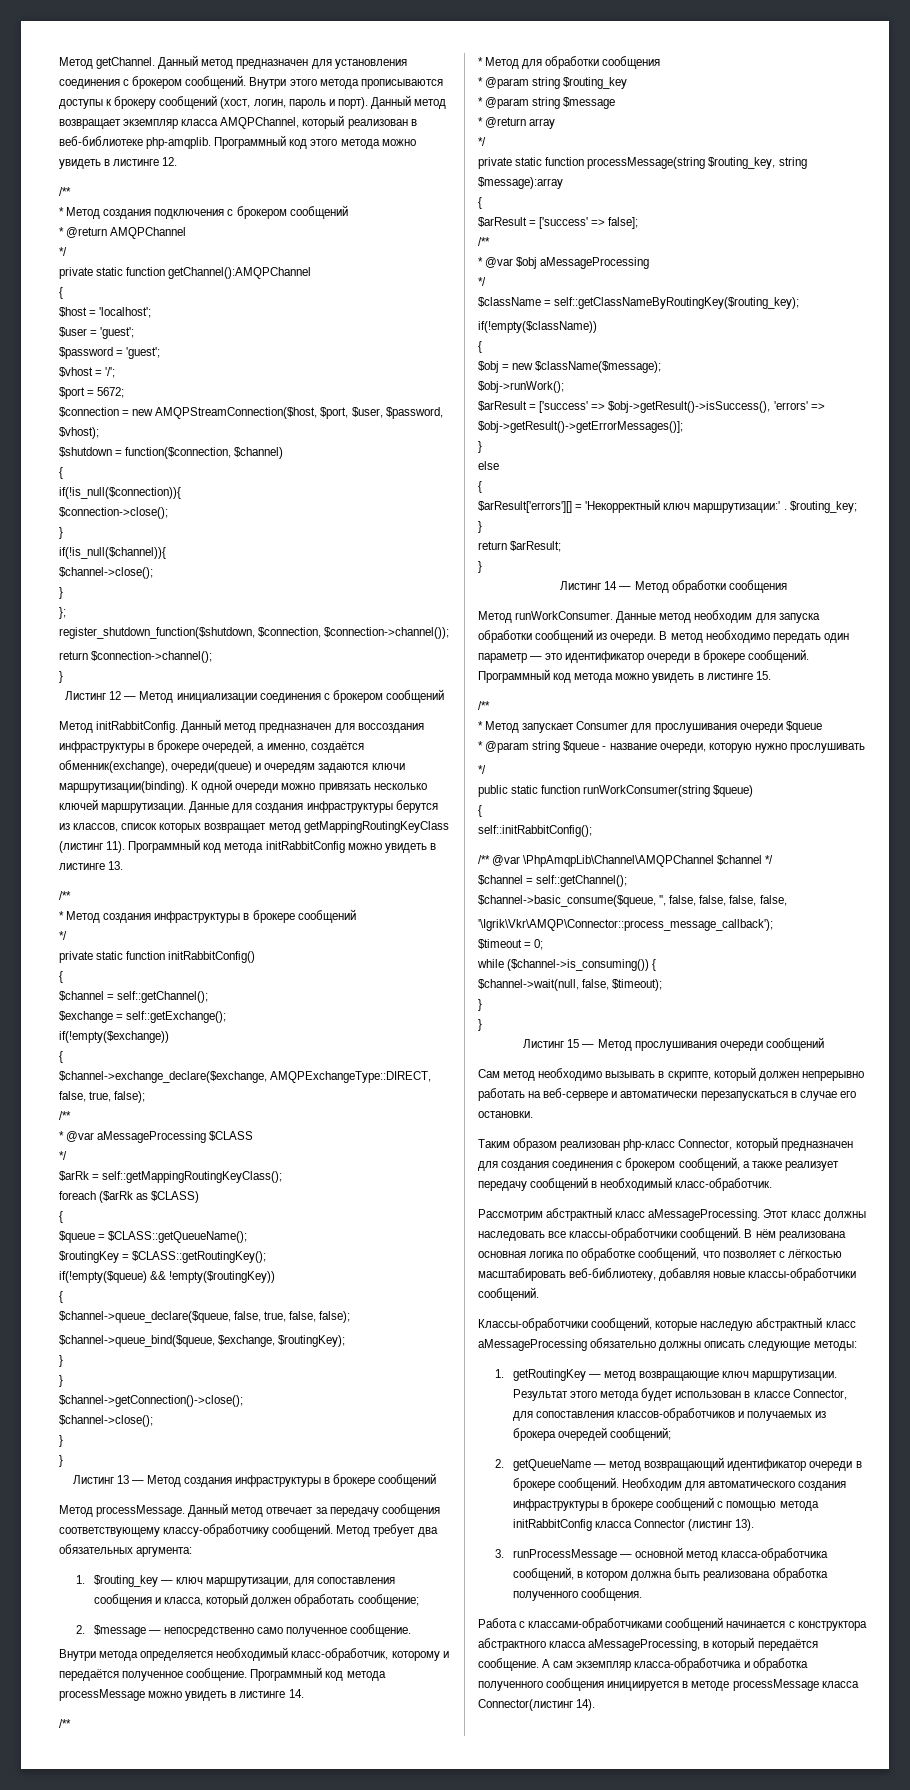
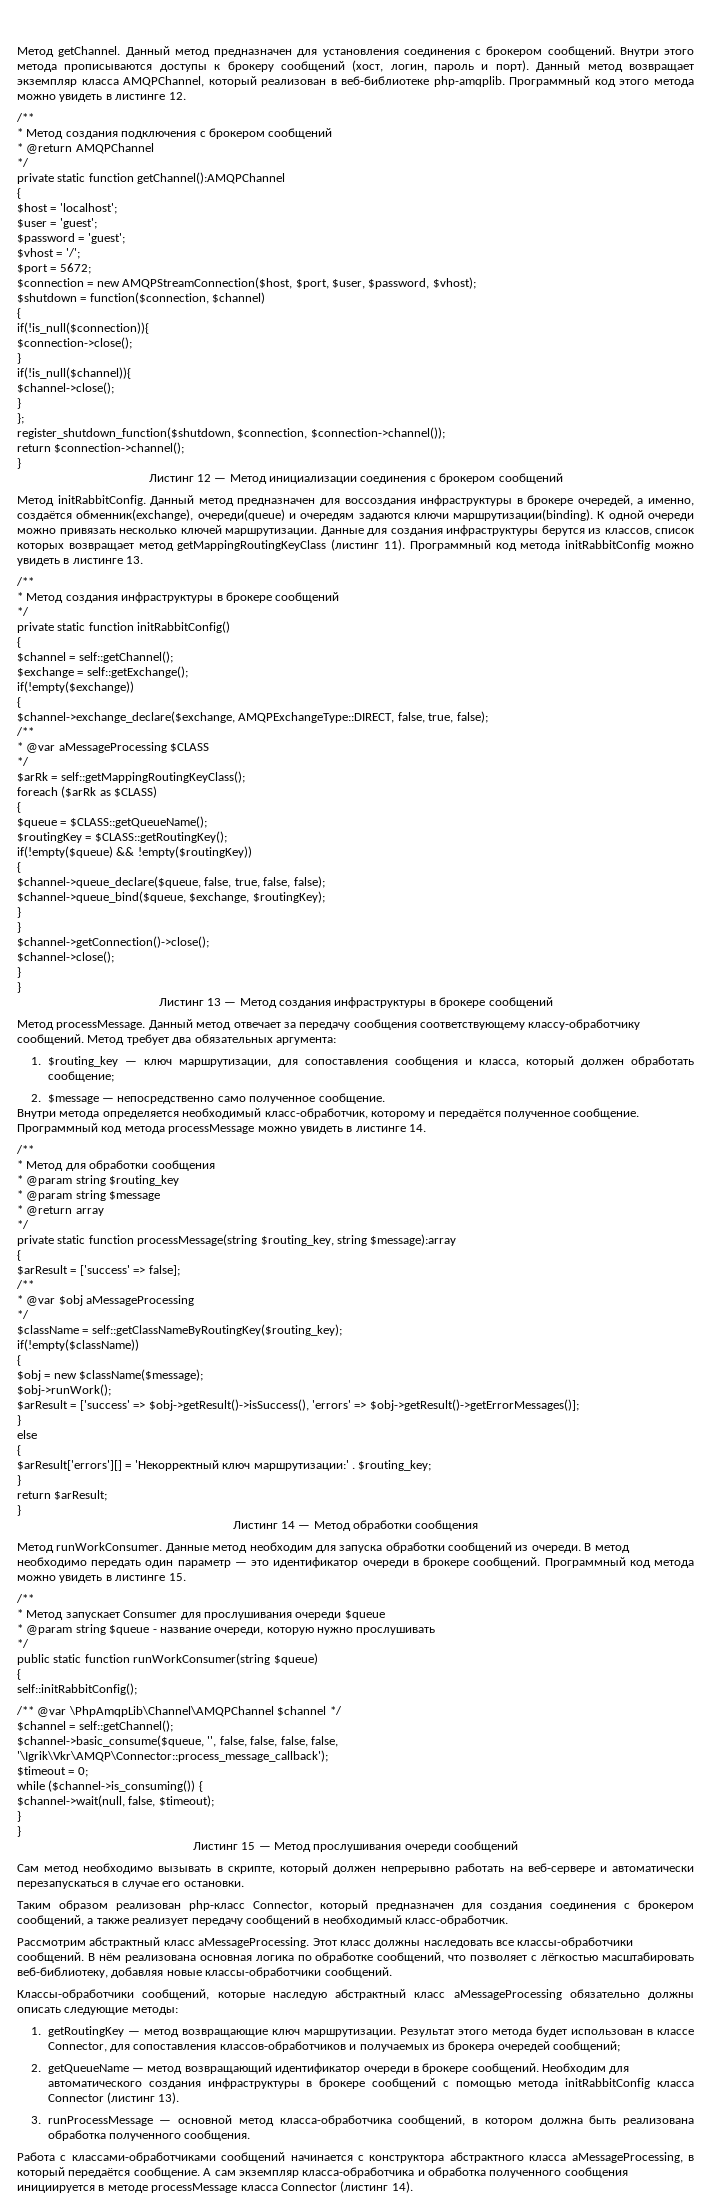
[478,1699,573,1711] Connector(листинг -> [280,2181,389,2193] Connector (листинг

